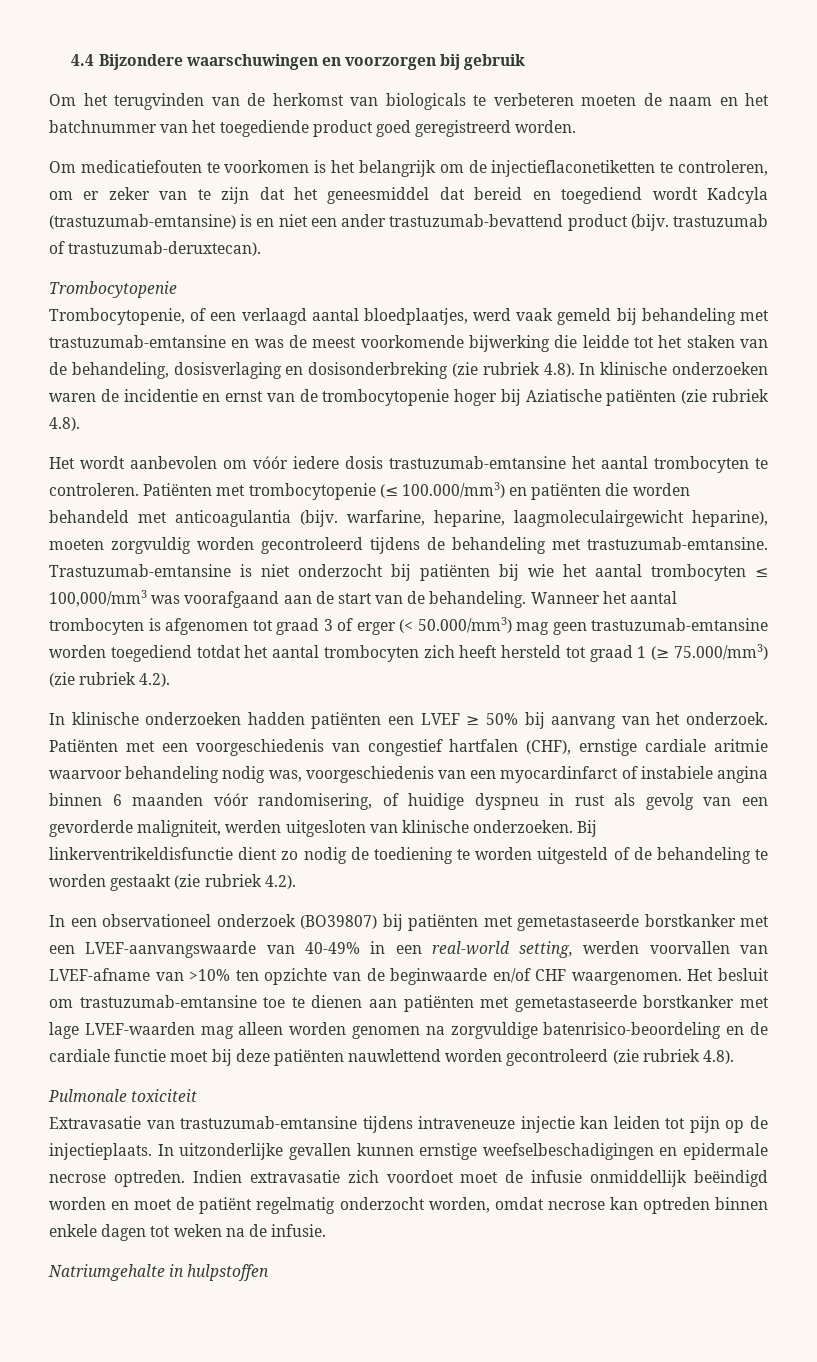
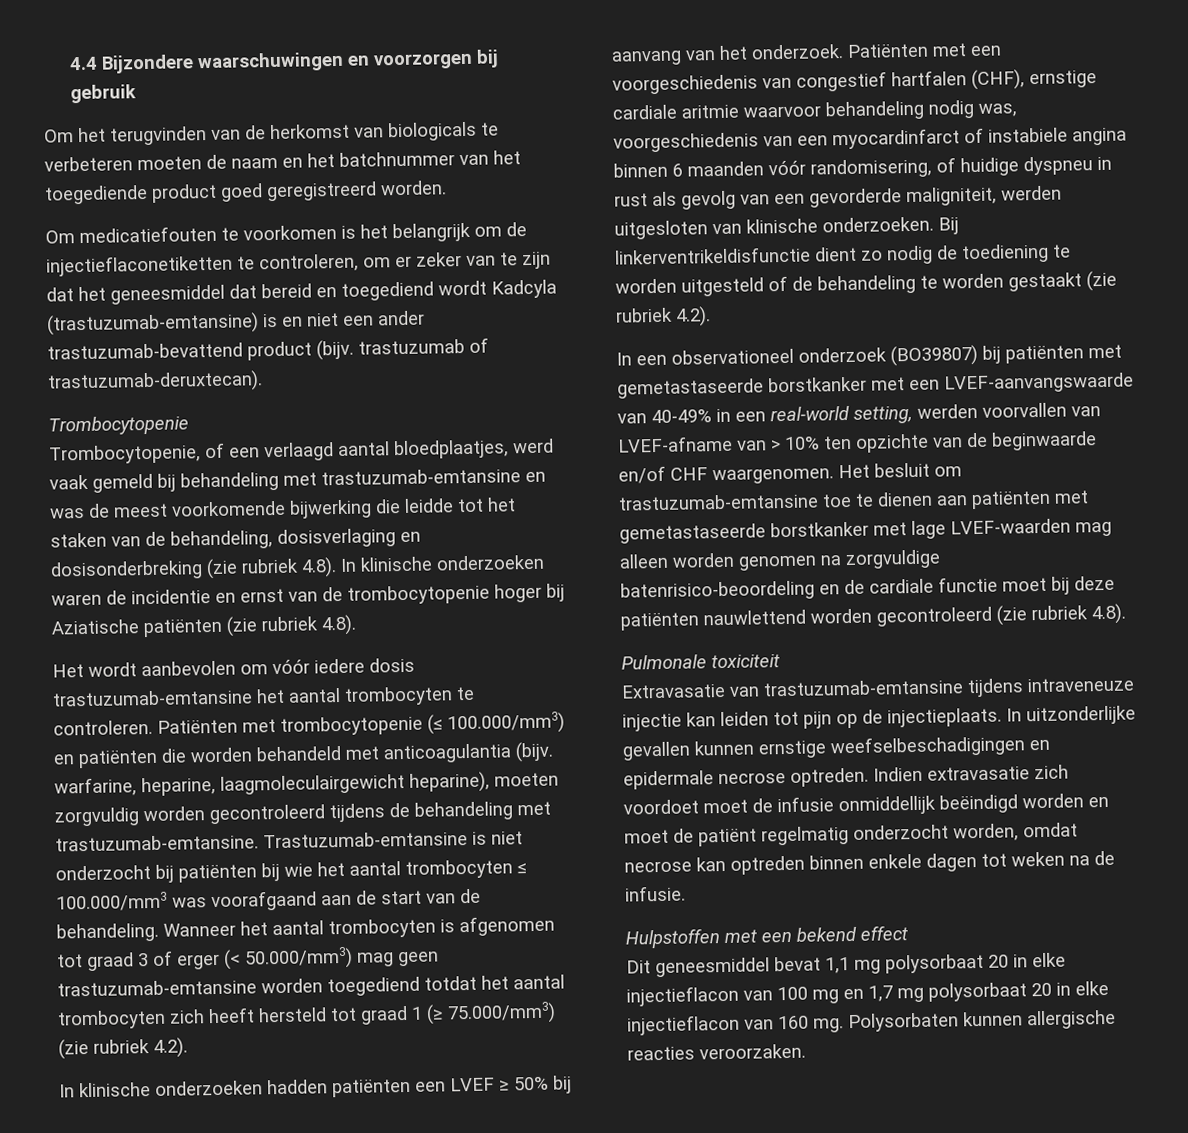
[49,590,147,607] 100,000/mm3 -> [56,891,168,912] 100.000/mm3
[189,969,231,981] >10% -> [771,436,820,451] > 10%
[48,1264,270,1281] Natriumgehalte in hulpstoffen -> [625,925,908,949] [626,952,1066,978] [626,980,1109,1007] [627,1009,1116,1036] [627,1043,806,1061] Hulpstoffen met een bekend effect // Dit geneesmiddel bevat 1,1 mg polysorbaat 20 in elke injectieflacon van 100 mg en 1,7 mg polysorbaat 20 in elke injectieflacon van 160 mg. Polysorbaten kunnen allergische reacties veroorzaken.

